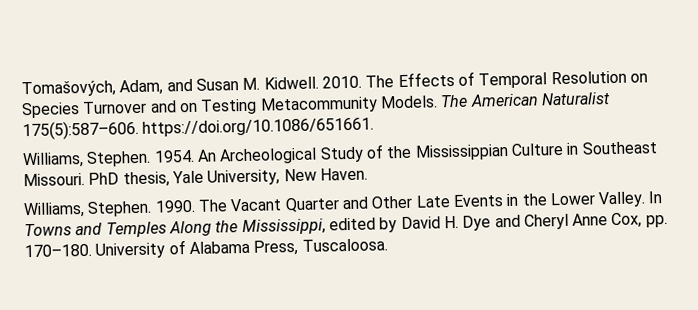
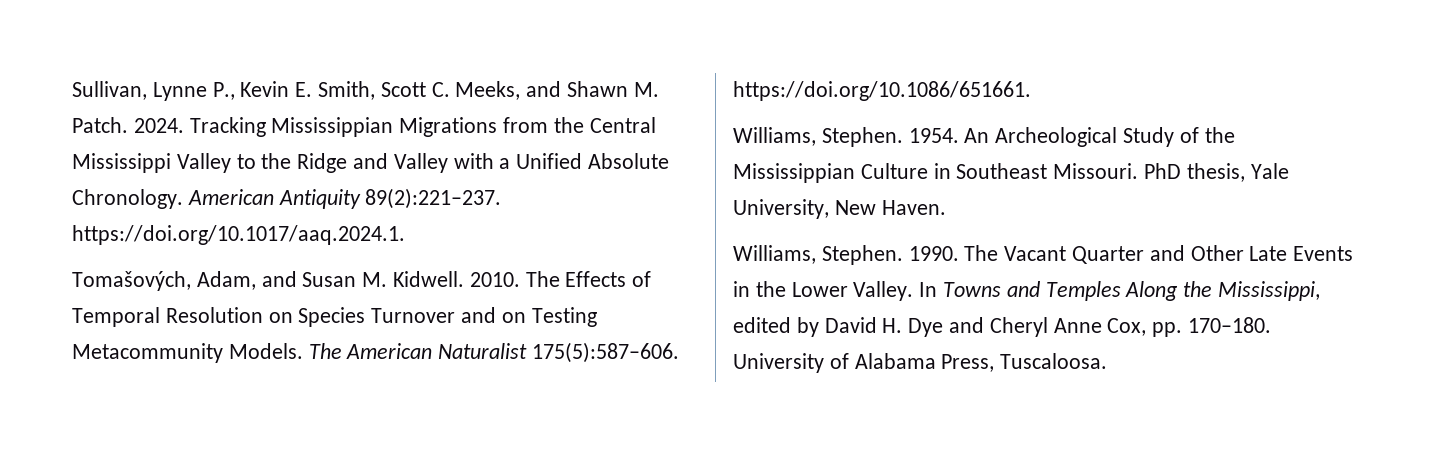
(21, 89) none -> [72,81,659,101] [72,117,656,137] [72,153,670,173] [72,188,502,209] [72,225,405,245] Sullivan, Lynne P., Kevin E. Smith, Scott C. Meeks, and Shawn M. Patch. 2024. Tracking Mississippian Migrations from the Central Mississippi Valley to the Ridge and Valley with a Unified Absolute Chronology. American Antiquity 89(2):221–237. https://doi.org/10.1017/aaq.2024.1. //

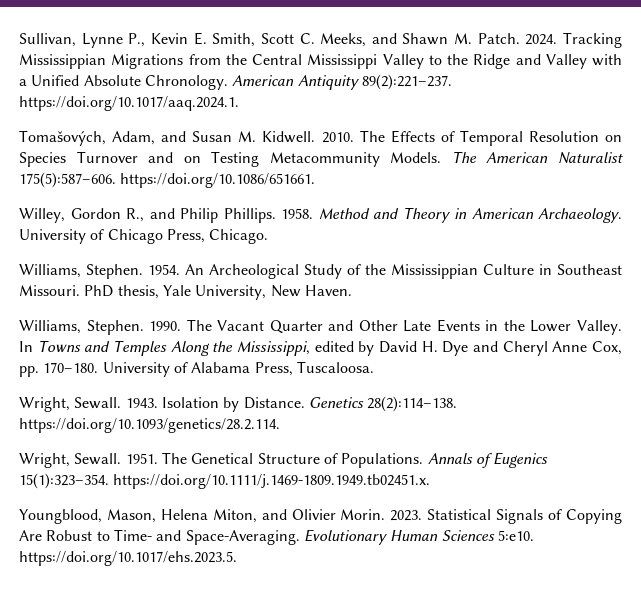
(1031, 91) none -> [19,207,622,223] [19,229,269,244] // Willey, Gordon R., and Philip Phillips. 1958. Method and Theory in American Archaeology. University of Chicago Press, Chicago.
(1108, 361) none -> [19,396,458,412] [19,418,280,433] [19,452,549,468] [19,473,431,489] [19,509,622,524] [19,529,534,545] [19,551,237,566] // Wright, Sewall. 1943. Isolation by Distance. Genetics 28(2):114–138. https://doi.org/10.1093/genetics/28.2.114. // Wright, Sewall. 1951. The Genetical Structure of Populations. Annals of Eugenics 15(1):323–354. https://doi.org/10.1111/j.1469-1809.1949.tb02451.x. // Youngblood, Mason, Helena Miton, and Olivier Morin. 2023. Statistical Signals of Copying Are Robust to Time- and Space-Averaging. Evolutionary Human Sciences 5:e10. https://doi.org/10.1017/ehs.2023.5.

